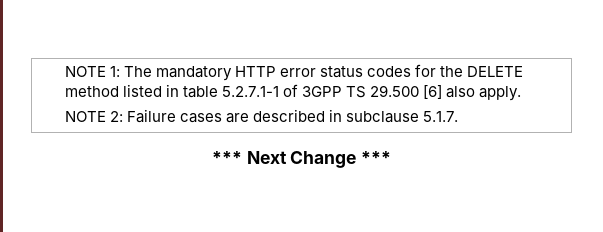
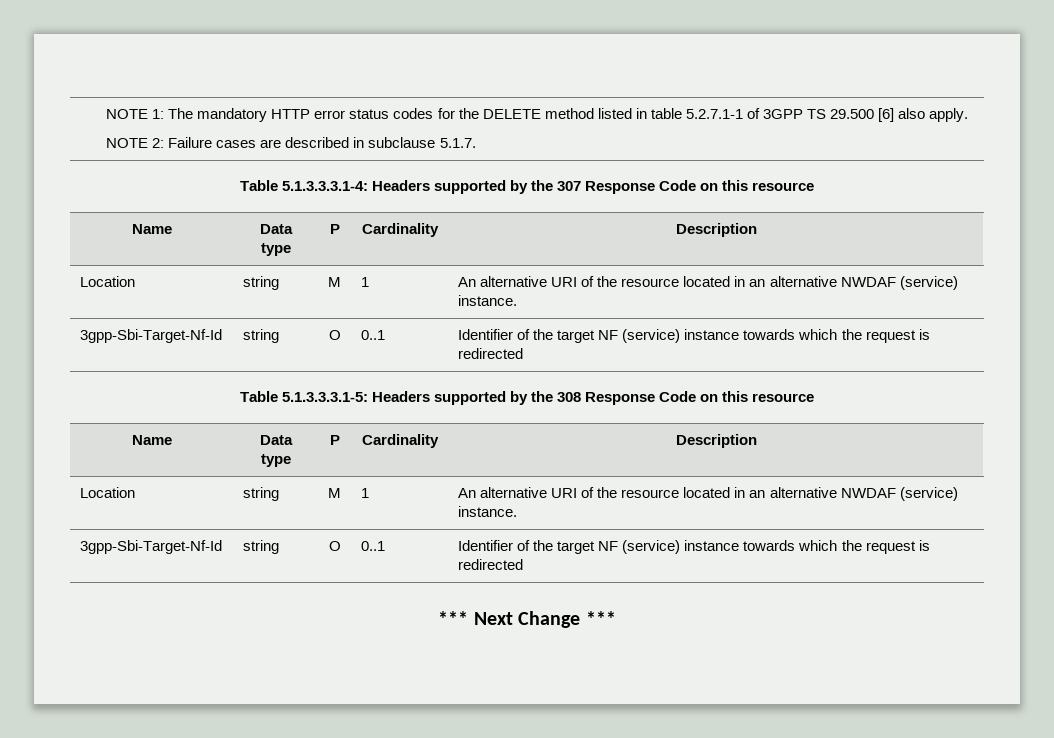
(459, 116) none -> [239,180,815,194] [132,224,172,234] [259,224,293,234] [260,243,291,256] [329,224,340,234] [361,223,439,237] [675,223,757,237] [80,276,136,287] [243,276,280,290] [328,277,341,287] [361,277,370,287] [458,276,958,290] [458,295,518,306] [80,329,223,343] [243,329,280,343] [328,330,341,340] [361,330,386,340] [458,329,930,343] [458,348,524,359] [239,391,815,405] [132,435,172,445] [259,435,293,445] [260,454,291,467] [329,435,340,445] [361,434,439,448] [675,434,757,448] [80,487,136,498] [243,487,280,501] [328,488,341,498] [361,488,370,498] [458,487,958,501] [458,506,518,517] [80,540,223,554] [243,540,280,554] [328,541,341,551] [361,541,386,551] [458,540,930,554] [458,559,524,570] // Table 5.1.3.3.3.1-4: Headers supported by the 307 Response Code on this resource // Name | Data type | P | Cardinality | Description // Location | string | M | 1 | An alternative URI of the resource located in an alternative NWDAF (service) instance. // 3gpp-Sbi-Target-Nf-Id | string | O | 0..1 | Identifier of the target NF (service) instance towards which the request is redirected // Table 5.1.3.3.3.1-5: Headers supported by the 308 Response Code on this resource // Name | Data type | P | Cardinality | Description // Location | string | M | 1 | An alternative URI of the resource located in an alternative NWDAF (service) instance. // 3gpp-Sbi-Target-Nf-Id | string | O | 0..1 | Identifier of the target NF (service) instance towards which the request is redirected

